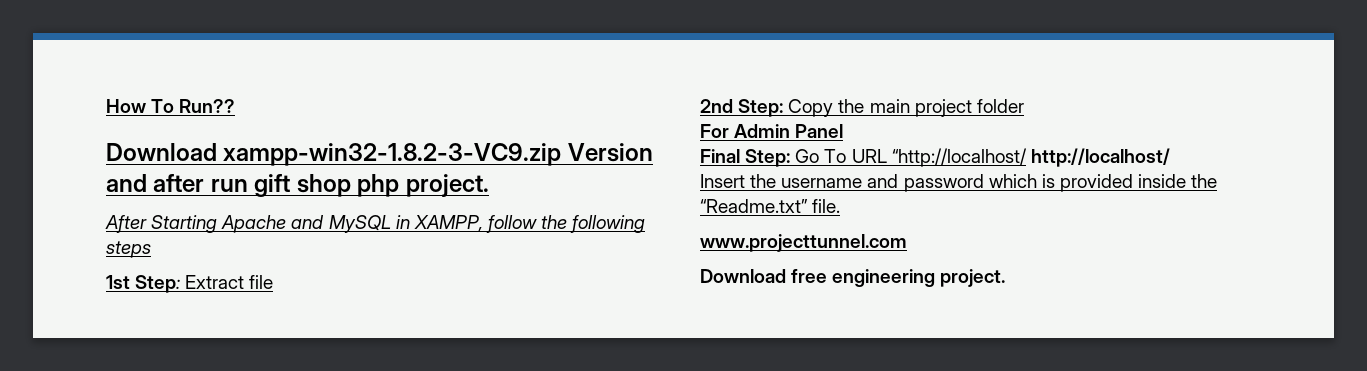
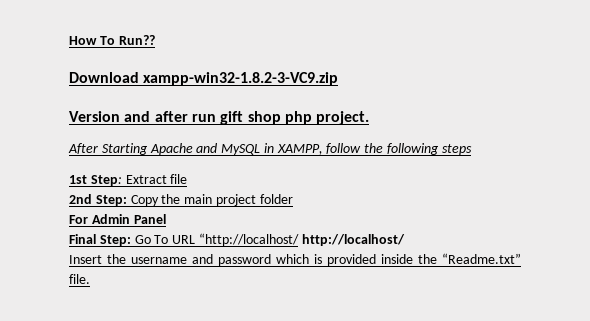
(562, 154) none -> (339, 79) //
[700,234,907,252] [700,269,1006,287] // www.projecttunnel.com // Download free engineering project. -> (90, 279) none

